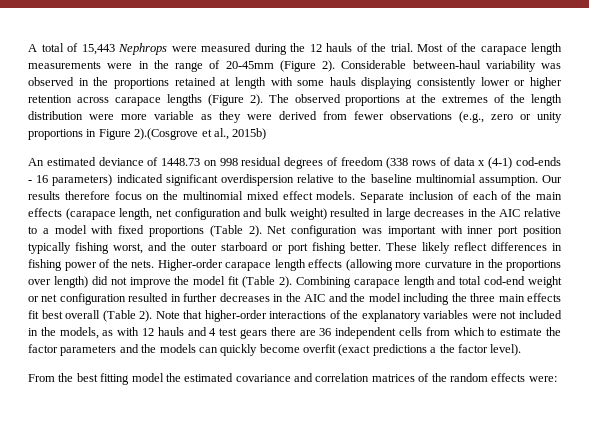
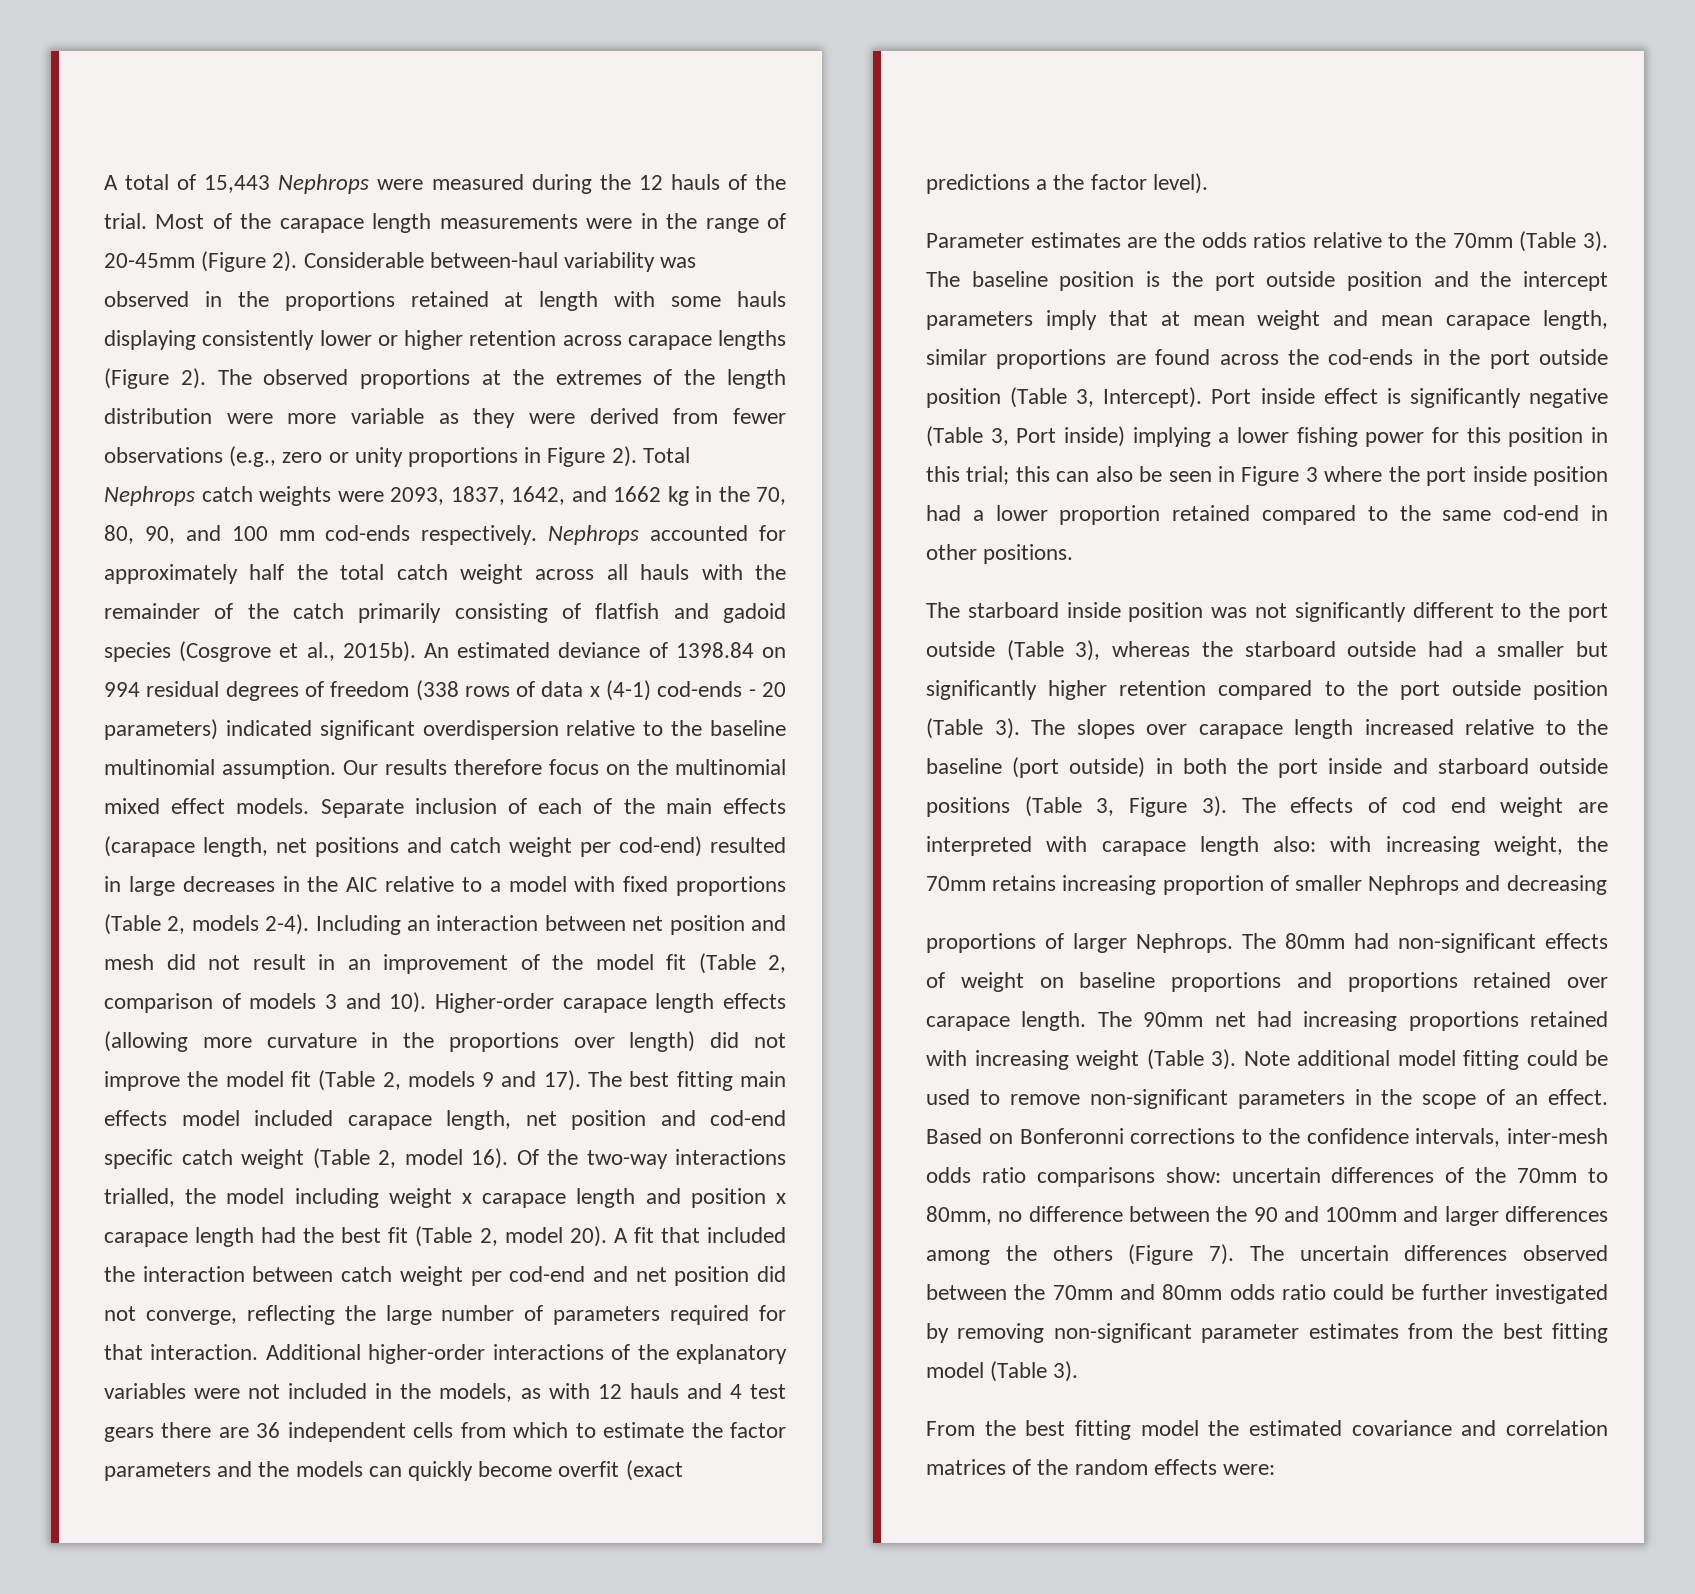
[134,128,199,140] 2).(Cosgrove -> [611,446,690,467] [104,486,786,506] [104,525,787,545] [104,564,786,584] [104,603,786,623] [104,641,272,662] 2). Total Nephrops catch weights were 2093, 1837, 1642, and 1662 kg in the 70, 80, 90, and 100 mm cod-ends respectively. Nephrops accounted for approximately half the total catch weight across all hauls with the remainder of the catch primarily consisting of flatfish and gadoid species (Cosgrove
[232,128,267,140] 2015b) // -> [342,641,416,662] 2015b).
[161,158,238,166] 1448.73 on 998 -> [675,642,786,658] [104,682,140,697] 1398.84 on 994
[36,175,49,183] 16 -> [762,682,786,697] 20
[174,208,327,220] configuration and bulk weight) -> [315,836,702,857] positions and catch weight per cod-end)
[248,225,563,237] [28,242,562,254] [28,259,154,271] 2). Net configuration was important with inner port position typically fishing worst, and the outer starboard or port fishing better. These likely reflect differences in fishing power of the nets. -> [167,914,786,935] [104,953,786,974] [104,992,427,1013] 2, models 2-4). Including an interaction between net position and mesh did not result in an improvement of the model fit (Table 2, comparison of models 3 and 10).
[278,276,562,288] [28,293,562,305] [28,310,203,322] 2). Combining carapace length and total cod-end weight or net configuration resulted in further decreases in the AIC and the model including the three main effects fit best overall (Table 2). Note that -> [382,1070,786,1091] [104,1110,786,1130] [104,1148,786,1169] [104,1188,787,1208] [104,1226,787,1247] [104,1266,786,1286] [104,1305,786,1325] [104,1344,361,1360] 2, models 9 and 17). The best fitting main effects model included carapace length, net position and cod-end specific catch weight (Table 2, model 16). Of the two-way interactions trialled, the model including weight x carapace length and position x carapace length had the best fit (Table 2, model 20). A fit that included the interaction between catch weight per cod-end and net position did not converge, reflecting the large number of parameters required for that interaction. Additional
(522, 350) none -> [926,231,1608,252] [926,271,1608,291] [926,310,1608,330] [926,349,1608,369] [926,387,1608,408] [926,426,1608,447] [926,466,1608,486] [926,505,1608,525] [926,544,1074,564] [926,602,1608,622] [926,640,1608,661] [926,680,1608,700] [926,718,1608,739] [926,757,1608,778] [926,796,1608,817] [926,836,1608,856] [926,875,1607,895] [926,933,1608,953] [926,972,1608,992] [926,1011,1608,1031] [926,1049,1608,1070] [926,1089,1608,1109] [926,1128,1608,1147] [926,1167,1608,1187] [926,1206,1608,1226] [926,1244,1608,1265] [926,1284,1608,1304] [926,1323,1608,1343] [926,1361,1079,1382] // Parameter estimates are the odds ratios relative to the 70mm (Table 3). The baseline position is the port outside position and the intercept parameters imply that at mean weight and mean carapace length, similar proportions are found across the cod-ends in the port outside position (Table 3, Intercept). Port inside effect is significantly negative (Table 3, Port inside) implying a lower fishing power for this position in this trial; this can also be seen in Figure 3 where the port inside position had a lower proportion retained compared to the same cod-end in other positions. // The starboard inside position was not significantly different to the port outside (Table 3), whereas the starboard outside had a smaller but significantly higher retention compared to the port outside position (Table 3). The slopes over carapace length increased relative to the baseline (port outside) in both the port inside and starboard outside positions (Table 3, Figure 3). The effects of cod end weight are interpreted with carapace length also: with increasing weight, the 70mm retains increasing proportion of smaller Nephrops and decreasing // proportions of larger Nephrops. The 80mm had non-significant effects of weight on baseline proportions and proportions retained over carapace length. The 90mm net had increasing proportions retained with increasing weight (Table 3). Note additional model fitting could be used to remove non-significant parameters in the scope of an effect. Based on Bonferonni corrections to the confidence intervals, inter-mesh odds ratio comparisons show: uncertain differences of the 70mm to 80mm, no difference between the 90 and 100mm and larger differences among the others (Figure 7). The uncertain differences observed between the 70mm and 80mm odds ratio could be further investigated by removing non-significant parameter estimates from the best fitting model (Table 3).

